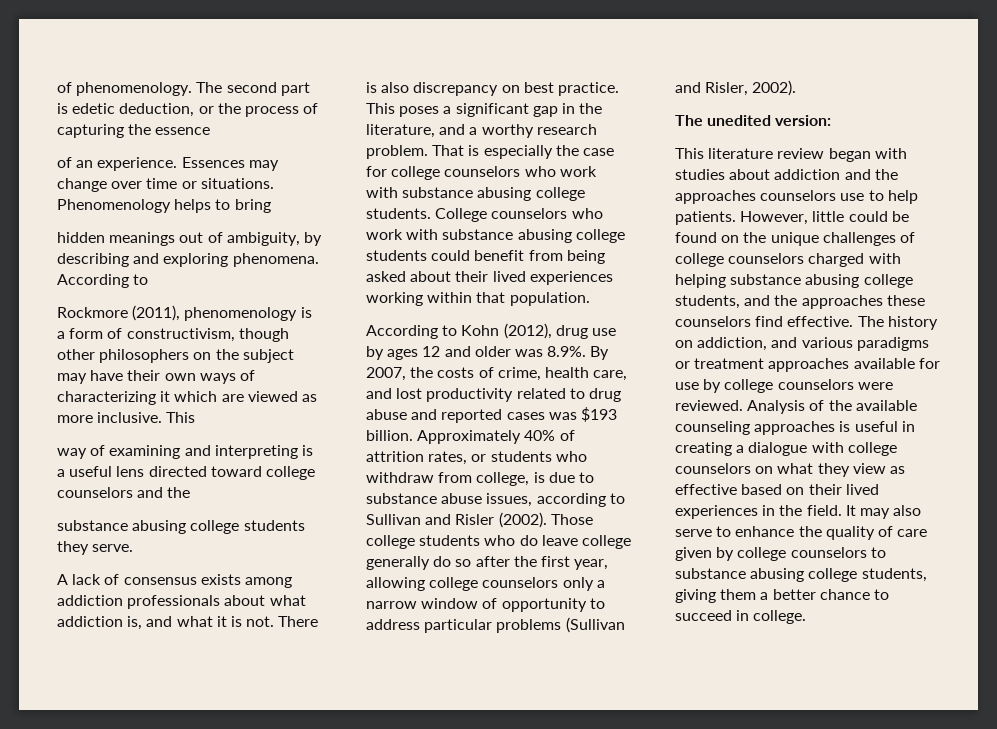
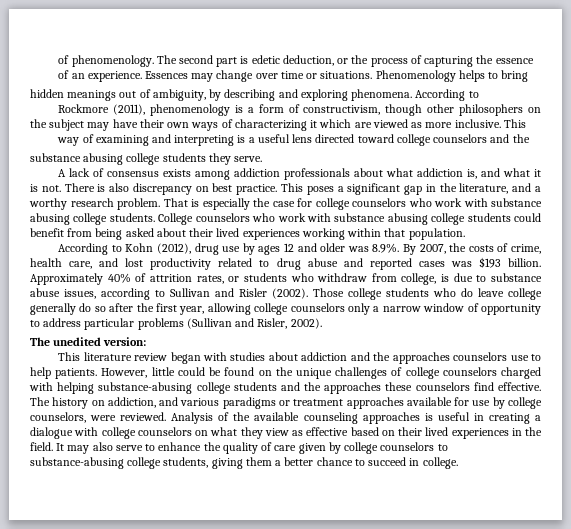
[730,274,913,288] [675,295,740,309] substance abusing college students, -> [98,382,277,394] substance-abusing college students
[777,379,854,390] counselors -> [30,412,86,423] counselors,
[675,568,805,582] substance abusing -> [30,457,124,469] substance-abusing

